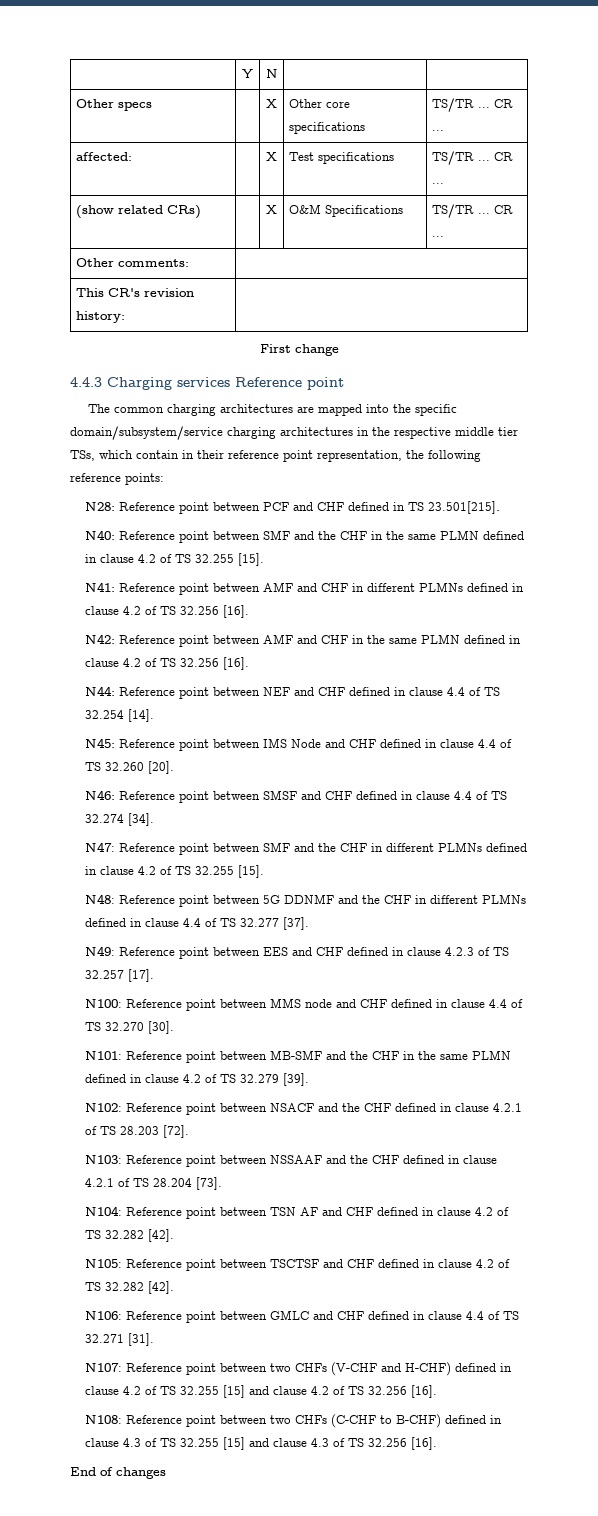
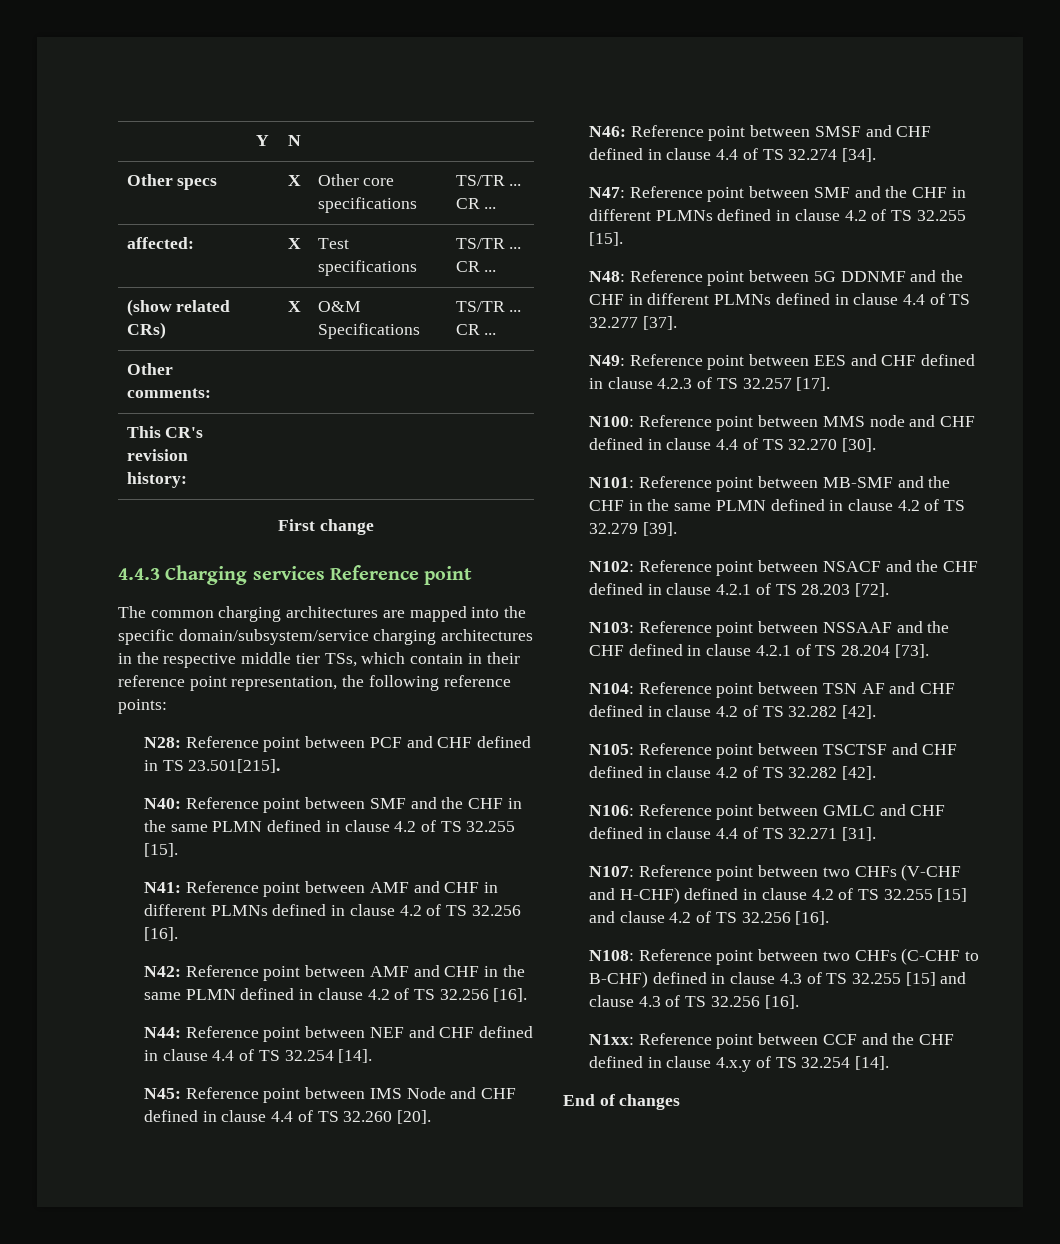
(438, 1443) none -> [588,1033,954,1049] [588,1056,889,1072] // N1xx: Reference point between CCF and the CHF defined in clause 4.x.y of TS 32.254 [14].

